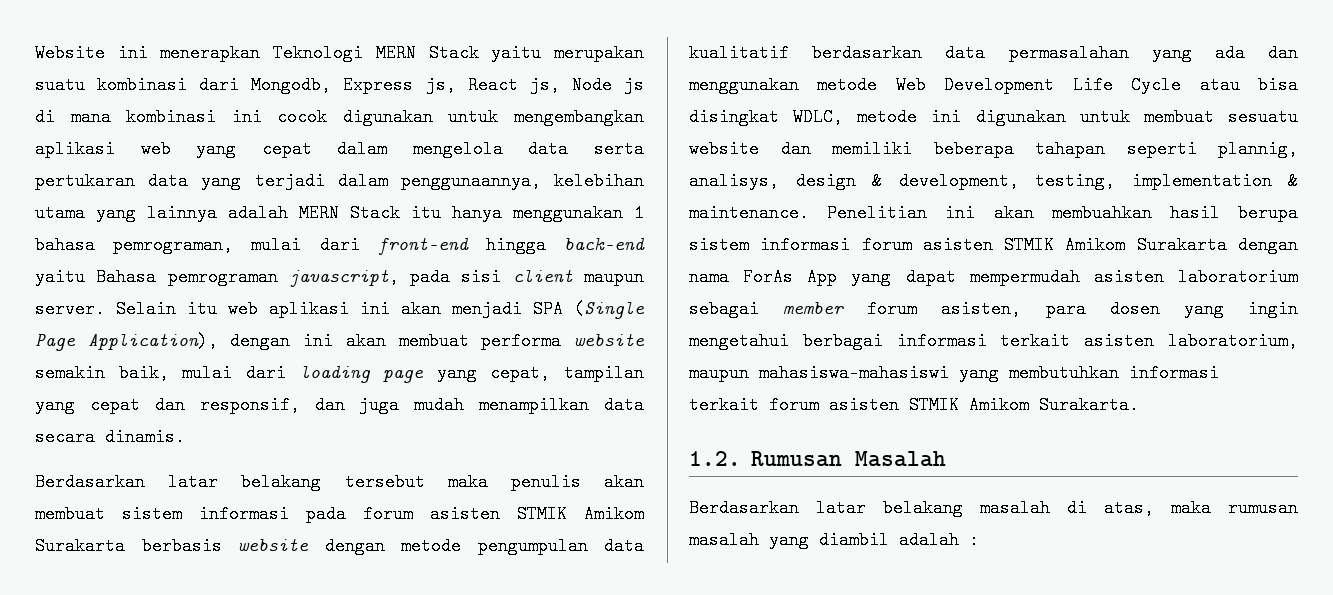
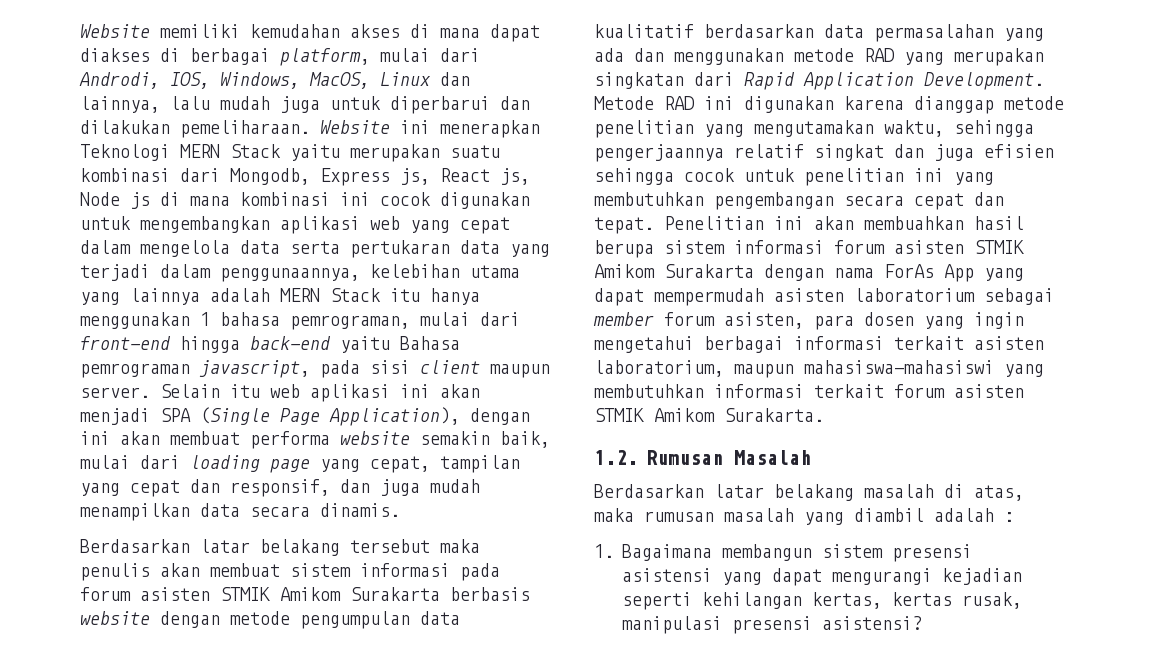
[35,44,105,62] Website -> [80,24,540,42] [80,48,480,66] [79,72,470,89] [80,96,530,114] [80,120,390,138] Website memiliki kemudahan akses di mana dapat diakses di berbagai platform, mulai dari Androdi, IOS, Windows, MacOS, Linux dan lainnya, lalu mudah juga untuk diperbarui dan dilakukan pemeliharaan. Website
[895,76,1298,94] [689,108,1298,126] [689,140,1298,158] [689,172,1298,190] [689,204,809,222] Web Development Life Cycle atau bisa disingkat WDLC, metode ini digunakan untuk membuat sesuatu website dan memiliki beberapa tahapan seperti plannig, analisys, design & development, testing, implementation & maintenance. -> [864,48,1044,66] [594,72,1044,90] [594,96,1064,114] [594,120,1034,138] [594,144,1054,162] [594,168,994,186] [594,192,1004,210] [594,217,654,234] RAD yang merupakan singkatan dari Rapid Application Development. Metode RAD ini digunakan karena dianggap metode penelitian yang mengutamakan waktu, sehingga pengerjaannya relatif singkat dan juga efisien sehingga cocok untuk penelitian ini yang membutuhkan pengembangan secara cepat dan tepat.
(979, 540) none -> [594,544,972,562] [621,568,1022,586] [621,592,1022,610] [621,616,922,634] // 1. Bagaimana membangun sistem presensi asistensi yang dapat mengurangi kejadian seperti kehilangan kertas, kertas rusak, manipulasi presensi asistensi?

